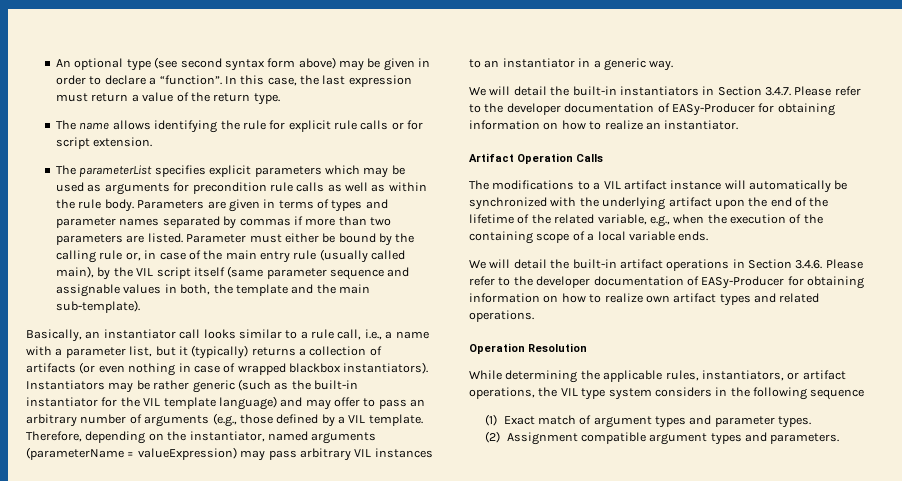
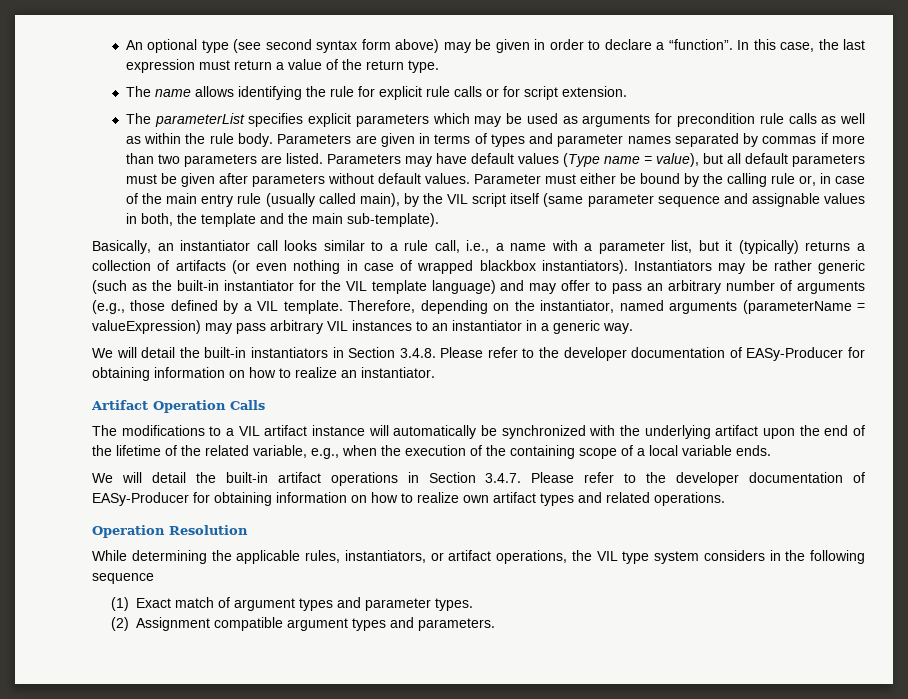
(183, 238) none -> [326,153,865,167] [125,173,470,187] Parameters may have default values (Type name = value), but all default parameters must be given after parameters without default values.
[765,87,791,96] 3.4.7. -> [399,348,436,358] 3.4.8.
[795,260,823,269] 3.4.6. -> [485,473,522,483] 3.4.7.

